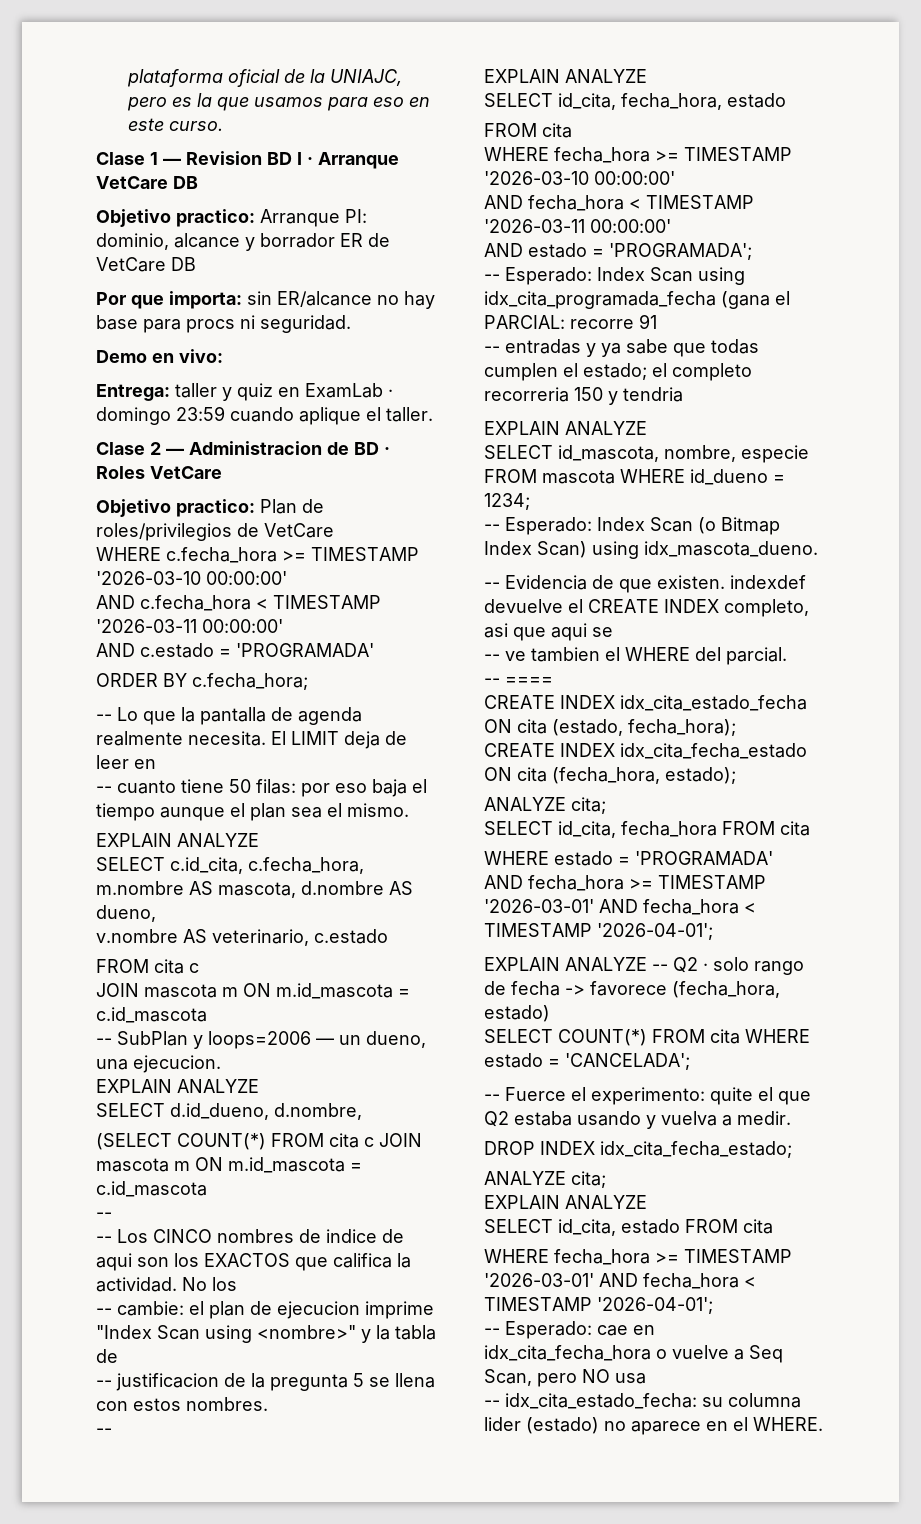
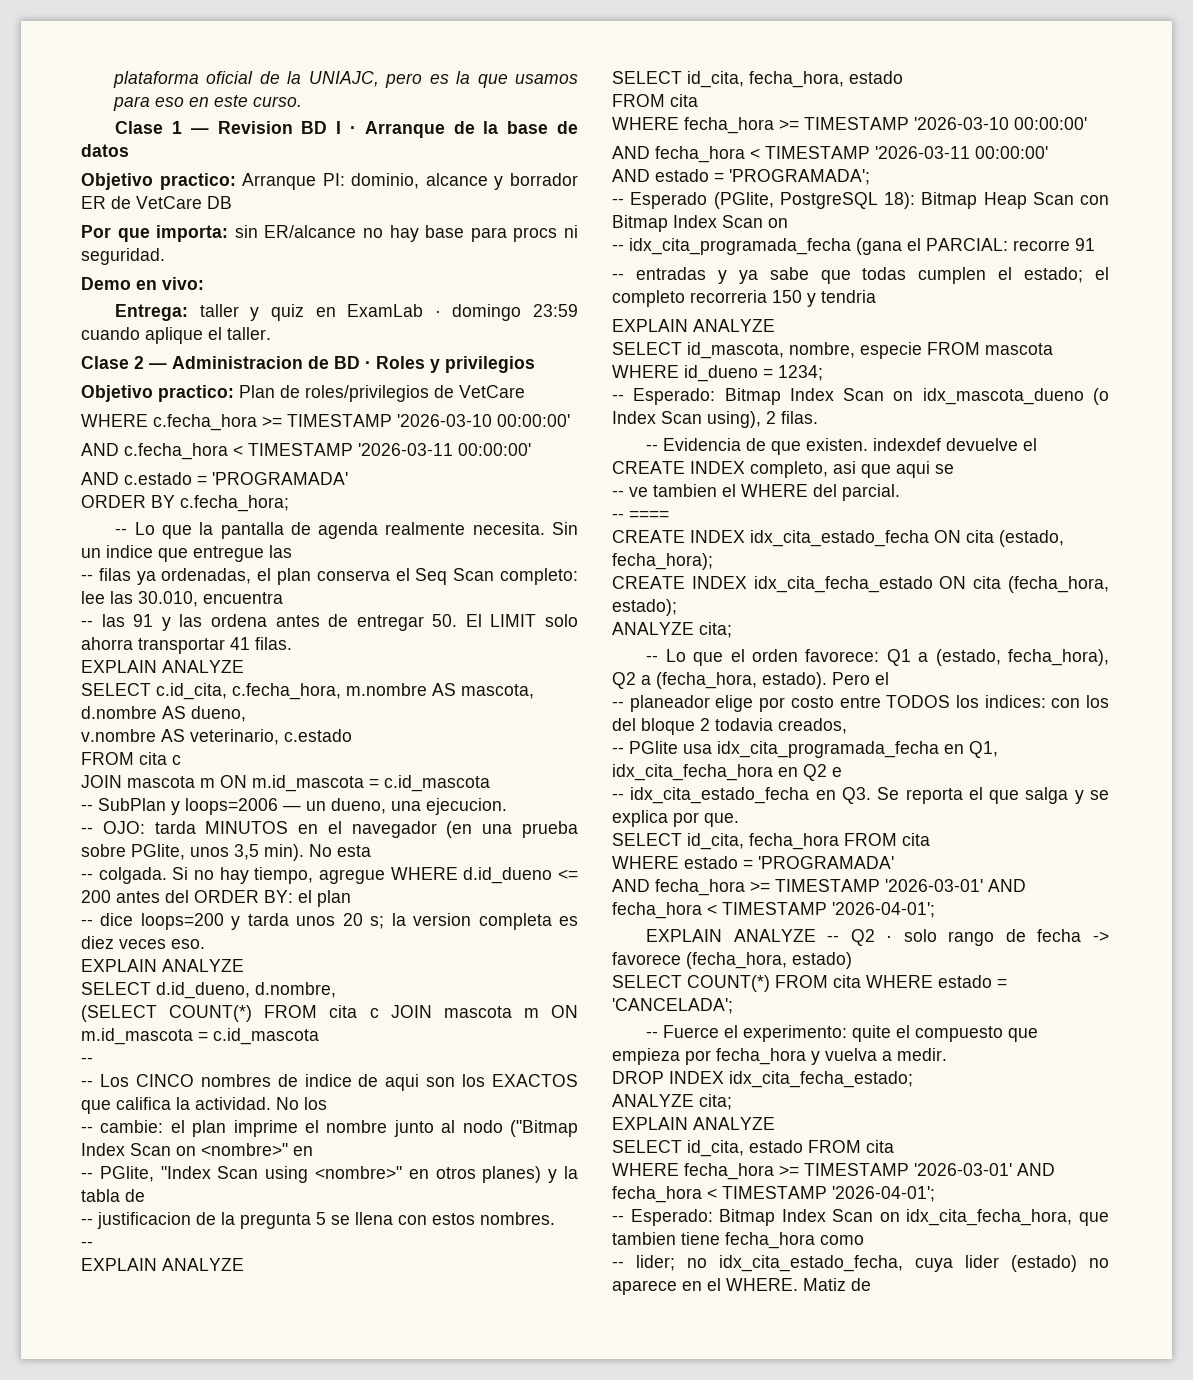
[96,176,198,189] VetCare DB -> [453,121,578,134] [81,144,129,157] de la base de datos
[150,466,222,479] VetCare -> [430,356,535,373] y privilegios
[271,731,407,749] [96,755,156,769] [96,779,427,797] [96,803,409,821] El LIMIT deja de leer en // -- cuanto tiene 50 filas: por eso baja el tiempo aunque el plan sea el mismo. -> [552,522,578,535] [81,545,292,562] [81,568,578,585] [81,591,283,607] [81,614,578,631] [81,637,292,654] Sin un indice que entregue las // -- filas ya ordenadas, el plan conserva el Seq Scan completo: lee las 30.010, encuentra // -- las 91 y las ordena antes de entregar 50. El LIMIT solo ahorra transportar 41 filas.
(221, 1064) none -> [81,821,578,838] [81,844,371,861] [81,867,578,884] [81,890,351,907] [81,913,578,930] [81,936,205,949] // -- OJO: tarda MINUTOS en el navegador (en una prueba sobre PGlite, unos 3,5 min). No esta // -- colgada. Si no hay tiempo, agregue WHERE d.id_dueno <= 200 antes del ORDER BY: el plan // -- dice loops=200 y tarda unos 20 s; la version completa es diez veces eso.
[250,1301,434,1319] de ejecucion imprime -> [233,1120,578,1137] [81,1143,313,1156] [81,1166,154,1182] imprime el nombre junto al nodo ("Bitmap Index Scan on <nombre>" en // -- PGlite,
(356, 1332) none -> [408,1166,542,1183] en otros planes)
[505,267,745,285] Esperado: Index Scan using -> [630,192,1109,209] [612,215,788,232] [612,244,624,251] Esperado (PGlite, PostgreSQL 18): Bitmap Heap Scan con Bitmap Index Scan on // --
[597,517,780,535] [484,541,818,559] Index Scan (o Bitmap Index Scan) using idx_mascota_dueno. -> [724,388,1109,405] [612,411,818,428] Bitmap Index Scan on idx_mascota_dueno (o Index Scan using), 2 filas.
(606, 805) none -> [646,649,1109,666] [612,672,889,689] [612,695,1109,712] [612,718,847,735] [612,741,998,758] [612,764,842,781] [612,787,1109,804] [612,810,739,827] // -- Lo que el orden favorece: Q1 a (estado, fecha_hora), Q2 a (fecha_hora, estado). Pero el // -- planeador elige por costo entre TODOS los indices: con los del bloque 2 todavia creados, // -- PGlite usa idx_cita_programada_fecha en Q1, idx_cita_fecha_hora en Q2 e // -- idx_cita_estado_fecha en Q3. Se reporta el que salga y se explica por que.
[778,1091,811,1105] [484,1111,641,1127] que Q2 estaba usando -> [915,1026,1039,1042] [612,1048,806,1065] compuesto que empieza por fecha_hora
[597,1325,655,1336] [484,1345,783,1363] [484,1369,646,1387] [484,1393,801,1409] cae en idx_cita_fecha_hora o vuelve a Seq Scan, pero NO usa // -- idx_cita_estado_fecha: su columna -> [719,1209,1109,1226] [612,1232,864,1249] [612,1255,953,1272] Bitmap Index Scan on idx_cita_fecha_hora, que tambien tiene fecha_hora como // -- lider; no idx_cita_estado_fecha, cuya
(823, 1424) none -> [803,1278,871,1291] Matiz de

